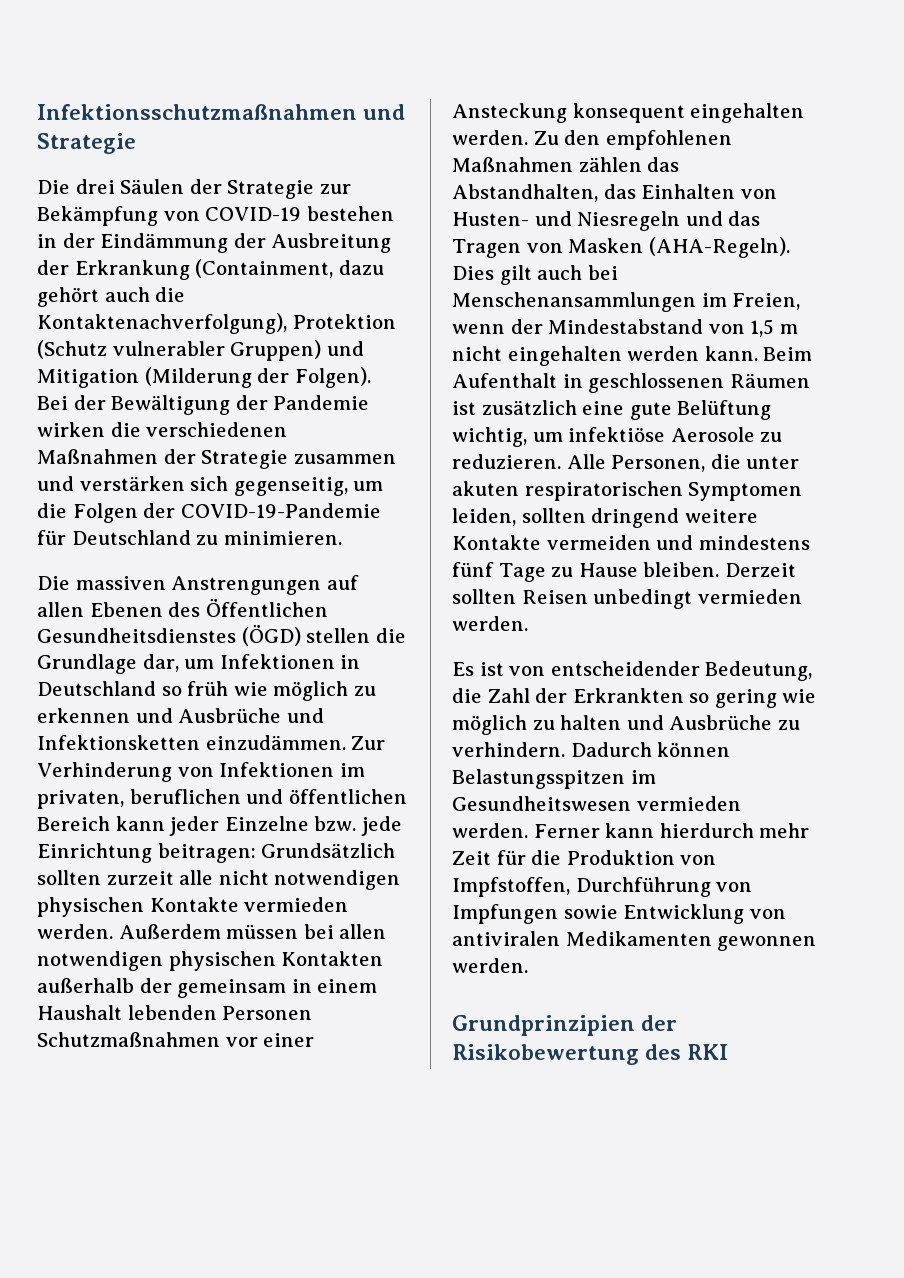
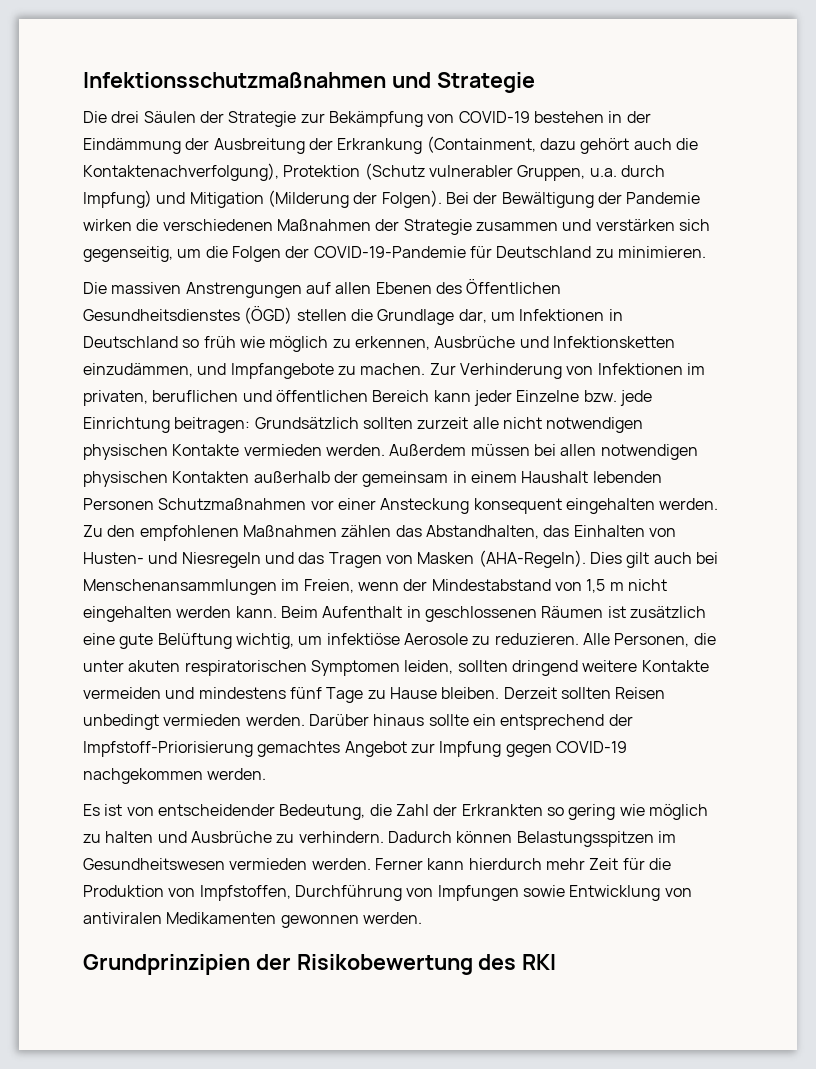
[230,340,322,361] Gruppen) -> [517,165,665,181] [83,190,152,208] Gruppen, u.a. durch Impfung)
[37,708,173,723] erkennen und -> [354,336,430,350] erkennen,
[205,735,346,750] einzudämmen. -> [83,363,426,379] einzudämmen, und Impfangebote zu machen.
(528, 623) none -> [308,714,633,730] [83,741,627,757] [83,768,267,784] Darüber hinaus sollte ein entsprechend der Impfstoff-Priorisierung gemachtes Angebot zur Impfung gegen COVID-19 nachgekommen werden.

